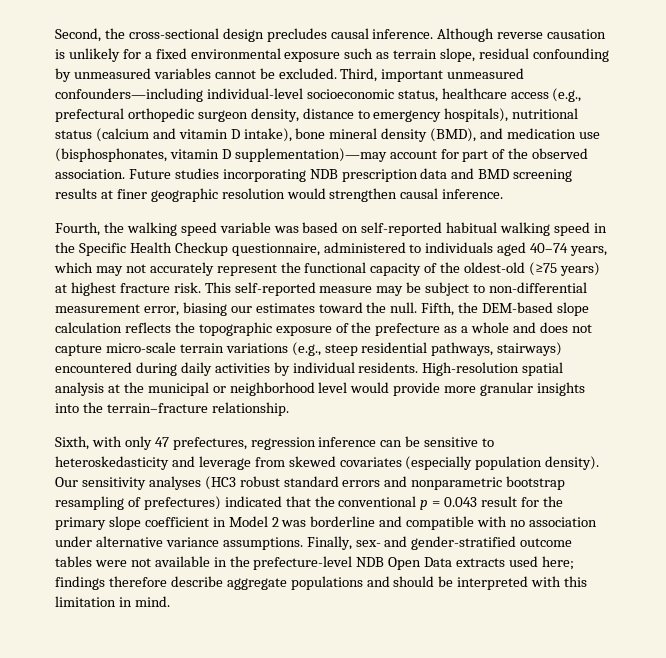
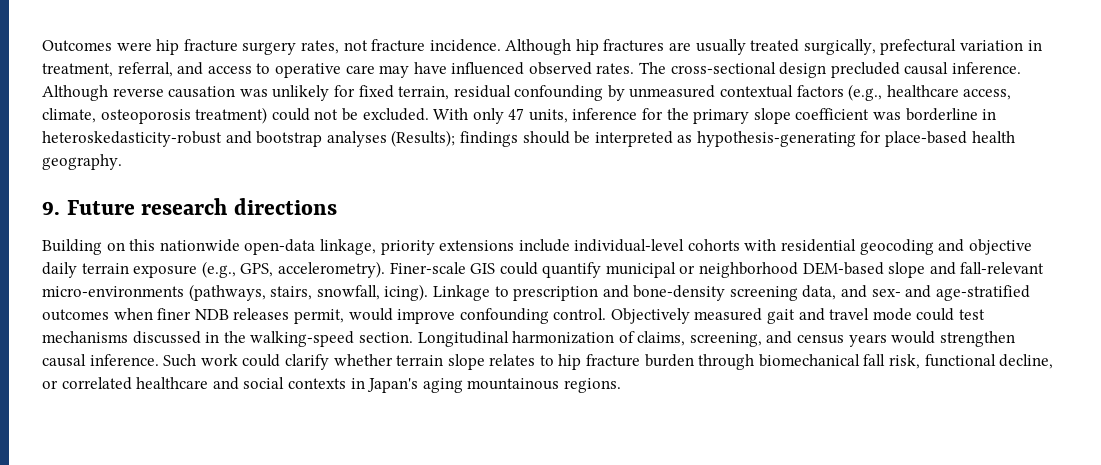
[55,28,125,42] Second, the -> [42,39,1042,55] [42,62,667,78] Outcomes were hip fracture surgery rates, not fracture incidence. Although hip fractures are usually treated surgically, prefectural variation in treatment, referral, and access to operative care may have influenced observed rates. The
[266,28,327,42] precludes -> [830,62,900,78] precluded
[55,49,65,59] is -> [239,89,268,97] was
[144,48,609,62] [55,68,525,82] [55,88,582,102] [55,108,579,122] [55,128,600,142] [55,148,589,162] [55,168,573,182] [55,188,504,202] [55,222,607,236] [55,242,608,256] [54,262,600,276] [55,282,588,296] [55,302,590,316] [55,322,592,336] [55,342,563,356] [55,362,564,376] [55,382,586,396] [55,402,289,416] [55,436,495,450] [55,456,600,470] [55,476,566,490] [55,496,518,510] a fixed environmental exposure such as terrain slope, residual confounding by unmeasured variables cannot be excluded. Third, important unmeasured confounders—including individual-level socioeconomic status, healthcare access (e.g., prefectural orthopedic surgeon density, distance to emergency hospitals), nutritional status (calcium and vitamin D intake), bone mineral density (BMD), and medication use (bisphosphonates, vitamin D supplementation)—may account for part of the observed association. Future studies incorporating NDB prescription data and BMD screening results at finer geographic resolution would strengthen causal inference. // Fourth, the walking speed variable was based on self-reported habitual walking speed in the Specific Health Checkup questionnaire, administered to individuals aged 40–74 years, which may not accurately represent the functional capacity of the oldest-old (≥75 years) at highest fracture risk. This self-reported measure may be subject to non-differential measurement error, biasing our estimates toward the null. Fifth, the DEM-based slope calculation reflects the topographic exposure of the prefecture as a whole and does not capture micro-scale terrain variations (e.g., steep residential pathways, stairways) encountered during daily activities by individual residents. High-resolution spatial analysis at the municipal or neighborhood level would provide more granular insights into the terrain–fracture relationship. // Sixth, with only 47 prefectures, regression inference can be sensitive to heteroskedasticity and leverage from skewed covariates (especially population density). Our sensitivity analyses (HC3 robust standard errors and nonparametric bootstrap resampling of prefectures) indicated that the conventional p = 0.043 result -> [358,84,1012,101] [42,107,638,124] fixed terrain, residual confounding by unmeasured contextual factors (e.g., healthcare access, climate, osteoporosis treatment) could not be excluded. With only 47 units, inference
[212,516,597,530] [55,536,573,550] [55,556,574,570] [55,576,588,590] [55,596,170,607] in Model 2 was borderline and compatible with no association under alternative variance assumptions. Finally, sex- and gender-stratified outcome tables were not available in the prefecture-level NDB Open Data extracts used here; findings therefore describe aggregate populations and should be interpreted with this limitation in mind. -> [873,108,997,121] [42,130,1015,147] [42,154,122,170] [42,198,337,215] [42,239,1032,255] [42,261,1045,278] [42,284,1030,301] [42,308,986,324] [42,331,1015,347] [42,354,1054,370] [42,377,621,393] was borderline in heteroskedasticity-robust and bootstrap analyses (Results); findings should be interpreted as hypothesis-generating for place-based health geography. // 9. Future research directions // Building on this nationwide open-data linkage, priority extensions include individual-level cohorts with residential geocoding and objective daily terrain exposure (e.g., GPS, accelerometry). Finer-scale GIS could quantify municipal or neighborhood DEM-based slope and fall-relevant micro-environments (pathways, stairs, snowfall, icing). Linkage to prescription and bone-density screening data, and sex- and age-stratified outcomes when finer NDB releases permit, would improve confounding control. Objectively measured gait and travel mode could test mechanisms discussed in the walking-speed section. Longitudinal harmonization of claims, screening, and census years would strengthen causal inference. Such work could clarify whether terrain slope relates to hip fracture burden through biomechanical fall risk, functional decline, or correlated healthcare and social contexts in Japan's aging mountainous regions.

